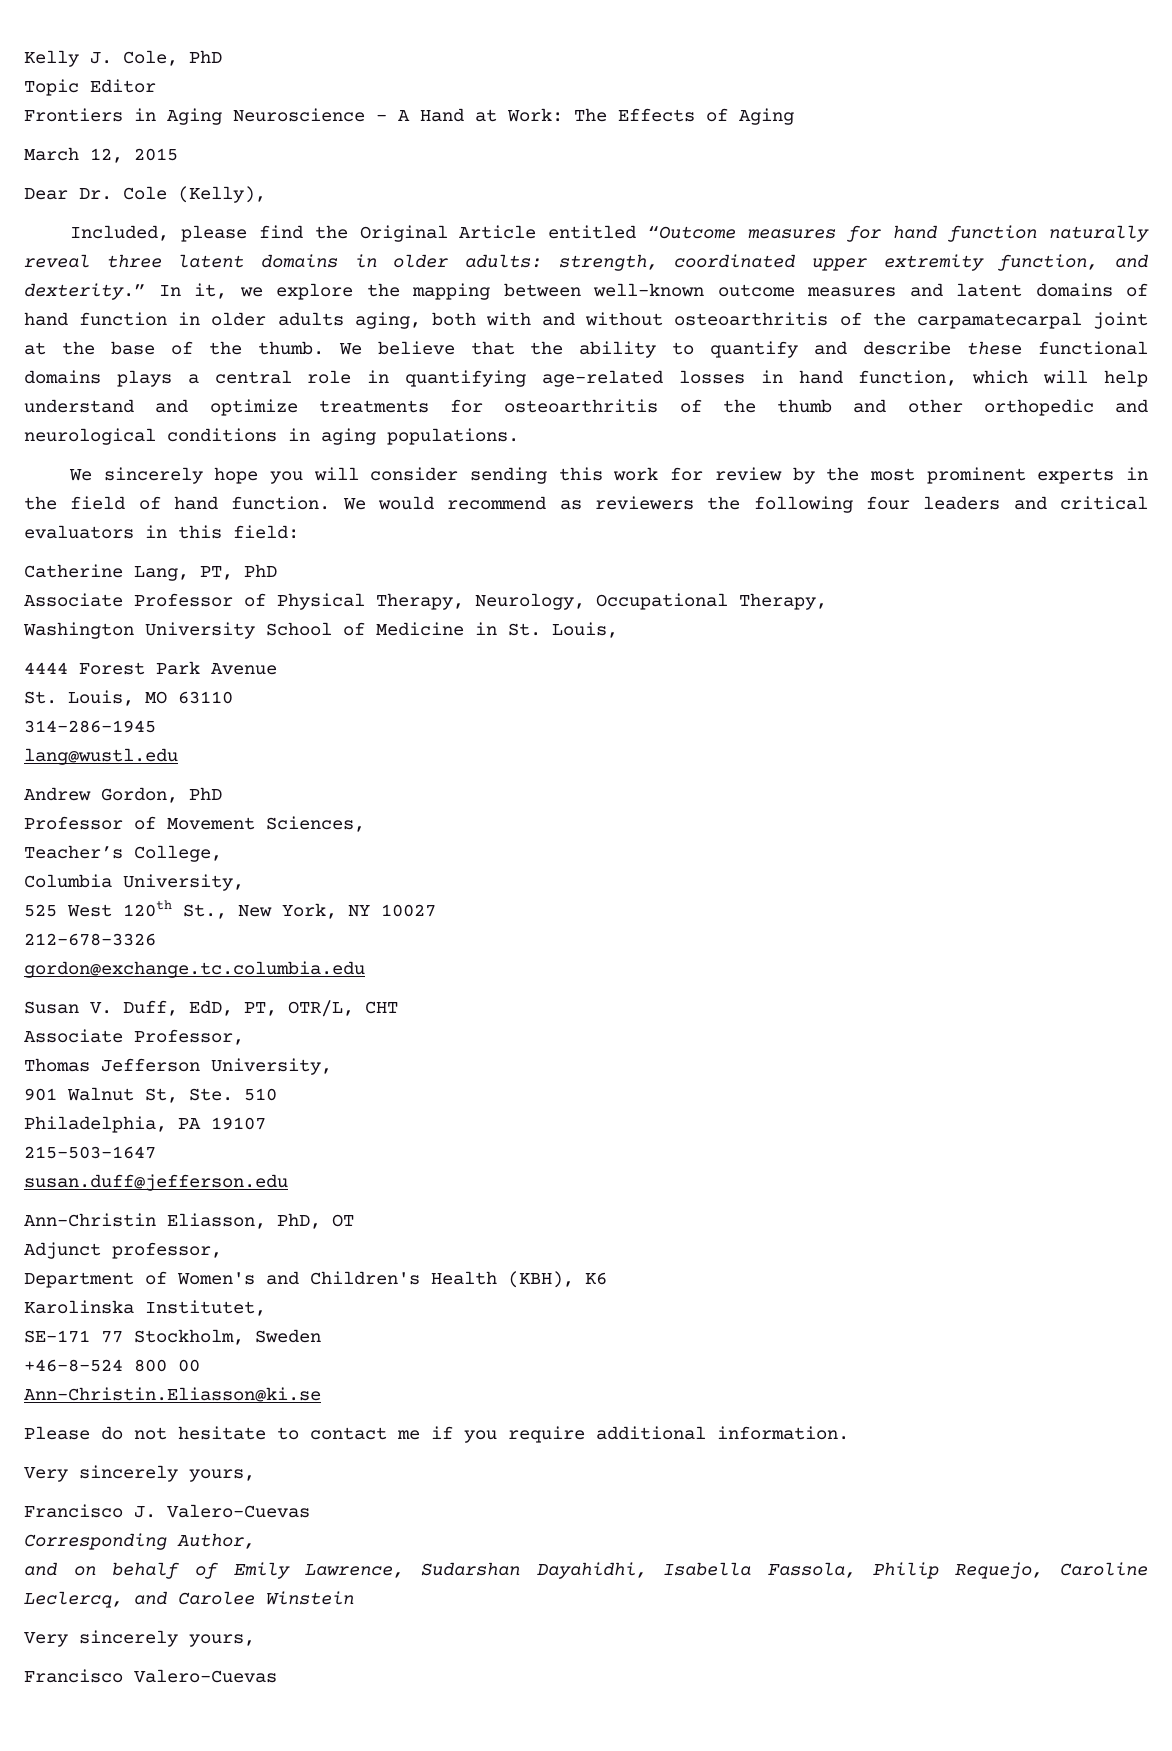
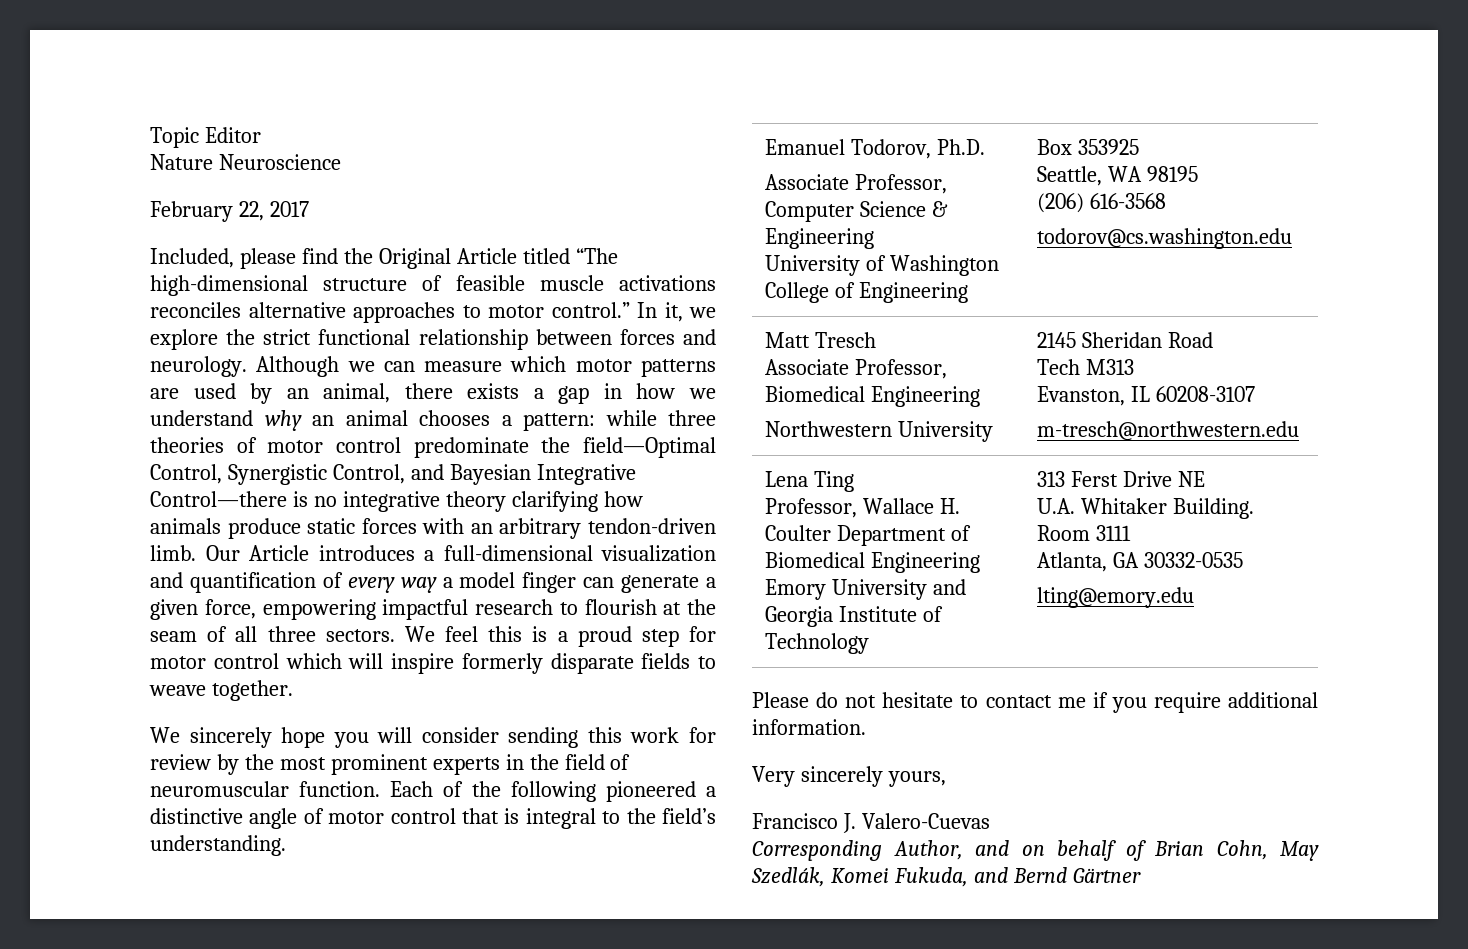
[24,50,222,67] [24,79,156,96] [24,108,794,125] [24,147,178,163] [24,186,266,203] Kelly J. Cole, PhD // Topic Editor // Frontiers in Aging Neuroscience - A Hand at Work: The Effects of Aging // March 12, 2015 // Dear Dr. Cole (Kelly), -> [150,127,261,148] [150,154,341,170] [150,201,309,222] Topic Editor // Nature Neuroscience // February 22, 2017
[548,225,1149,242] [24,254,1148,271] [24,283,145,300] entitled “Outcome measures for hand function naturally reveal three latent domains in older adults: strength, coordinated upper extremity function, and dexterity.” -> [522,248,618,264] [150,275,716,296] [150,302,630,323] titled “The high-dimensional structure of feasible muscle activations reconciles alternative approaches to motor control.”
[412,283,1148,300] [24,312,1148,329] [24,341,1148,358] [24,370,1149,387] [24,399,1148,416] [24,428,519,445] mapping between well-known outcome measures and latent domains of hand function in older adults aging, both with and without osteoarthritis of the carpamatecarpal joint at the base of the thumb. We believe that the ability to quantify and describe these functional domains plays a central role in quantifying age-related losses in hand function, which will help understand and optimize treatments for osteoarthritis of the thumb and other orthopedic and neurological conditions in aging populations. -> [263,329,716,350] [150,356,716,377] [150,383,716,404] [150,410,716,431] [150,437,716,458] [150,464,636,485] [150,491,643,512] [150,518,716,539] [150,545,716,562] [150,572,716,593] [150,599,716,620] [150,626,717,647] [150,653,716,674] [149,680,293,701] strict functional relationship between forces and neurology. Although we can measure which motor patterns are used by an animal, there exists a gap in how we understand why an animal chooses a pattern: while three theories of motor control predominate the field—Optimal Control, Synergistic Control, and Bayesian Integrative Control—there is no integrative theory clarifying how animals produce static forces with an arbitrary tendon-driven limb. Our Article introduces a full-dimensional visualization and quantification of every way a model finger can generate a given force, empowering impactful research to flourish at the seam of all three sectors. We feel this is a proud step for motor control which will inspire formerly disparate fields to weave together.
[174,496,1149,513] [24,525,299,539] [24,564,277,581] [24,593,827,610] [23,622,618,639] [24,661,277,675] [24,690,233,706] [24,720,156,733] [24,748,178,765] [24,787,222,803] [24,816,365,832] [24,845,222,862] [24,874,244,891] [24,900,436,919] [24,933,156,946] [24,961,365,978] [24,1000,398,1017] [24,1029,244,1045] [24,1058,332,1075] [24,1087,277,1103] [24,1116,266,1133] [24,1146,156,1159] [24,1174,288,1191] [24,1213,354,1229] [24,1242,222,1259] [24,1271,607,1288] [24,1300,266,1316] [24,1329,321,1345] [24,1359,200,1372] [24,1387,321,1402] hand function. We would recommend as reviewers the following four leaders and critical evaluators in this field: // Catherine Lang, PT, PhD // Associate Professor of Physical Therapy, Neurology, Occupational Therapy, // Washington University School of Medicine in St. Louis, // 4444 Forest Park Avenue // St. Louis, MO 63110 // 314-286-1945 // lang@wustl.edu // Andrew Gordon, PhD // Professor of Movement Sciences, // Teacher’s College, // Columbia University, // 525 West 120th St., New York, NY 10027 // 212-678-3326 // gordon@exchange.tc.columbia.edu // Susan V. Duff, EdD, PT, OTR/L, CHT // Associate Professor, // Thomas Jefferson University, // 901 Walnut St, Ste. 510 // Philadelphia, PA 19107 // 215-503-1647 // susan.duff@jefferson.edu // Ann-Christin Eliasson, PhD, OT // Adjunct professor, // Department of Women's and Children's Health (KBH), K6 // Karolinska Institutet, // SE-171 77 Stockholm, Sweden // +46-8-524 800 00 // Ann-Christin.Eliasson@ki.se -> [150,781,716,802] [150,808,716,829] [150,835,286,856] [765,139,986,159] [765,174,948,194] [765,201,949,222] [765,228,875,249] [765,255,1000,276] [765,282,969,303] [1037,139,1140,155] [1037,166,1199,186] [1037,193,1167,213] [1037,228,1293,249] [765,332,877,348] [765,359,948,379] [765,386,981,407] [765,421,994,442] [1037,332,1214,348] [1037,359,1135,375] [1037,386,1256,406] [1037,421,1300,441] [765,471,855,492] [765,498,961,518] [765,525,972,546] [765,552,981,573] [765,579,967,600] [765,606,944,627] [765,633,870,654] [1037,471,1205,487] [1037,498,1255,519] [1037,525,1132,541] [1037,552,1244,572] [1037,587,1195,608] neuromuscular function. Each of the following pioneered a distinctive angle of motor control that is integral to the field’s understanding. // Emanuel Todorov, Ph.D. // Associate Professor, Computer Science & Engineering // University of Washington College of Engineering | Box 353925 // Seattle, WA 98195 // (206) 616-3568 // todorov@cs.washington.edu // Matt Tresch // Associate Professor, Biomedical Engineering // Northwestern University | 2145 Sheridan Road // Tech M313 // Evanston, IL 60208-3107 // m-tresch@northwestern.edu // Lena Ting // Professor, Wallace H. Coulter Department of Biomedical Engineering Emory University and Georgia Institute of Technology | 313 Ferst Drive NE // U.A. Whitaker Building. Room 3111 // Atlanta, GA 30332-0535 // lting@emory.edu
(255, 1541) // -> (963, 850) none
[233,1562,1148,1579] [24,1591,354,1608] [24,1630,255,1647] [24,1669,277,1683] Emily Lawrence, Sudarshan Dayahidhi, Isabella Fassola, Philip Requejo, Caroline Leclercq, and Carolee Winstein // Very sincerely yours, // Francisco Valero-Cuevas -> [1154,840,1319,861] [751,867,1141,887] Brian Cohn, May Szedlák, Komei Fukuda, and Bernd Gärtner

